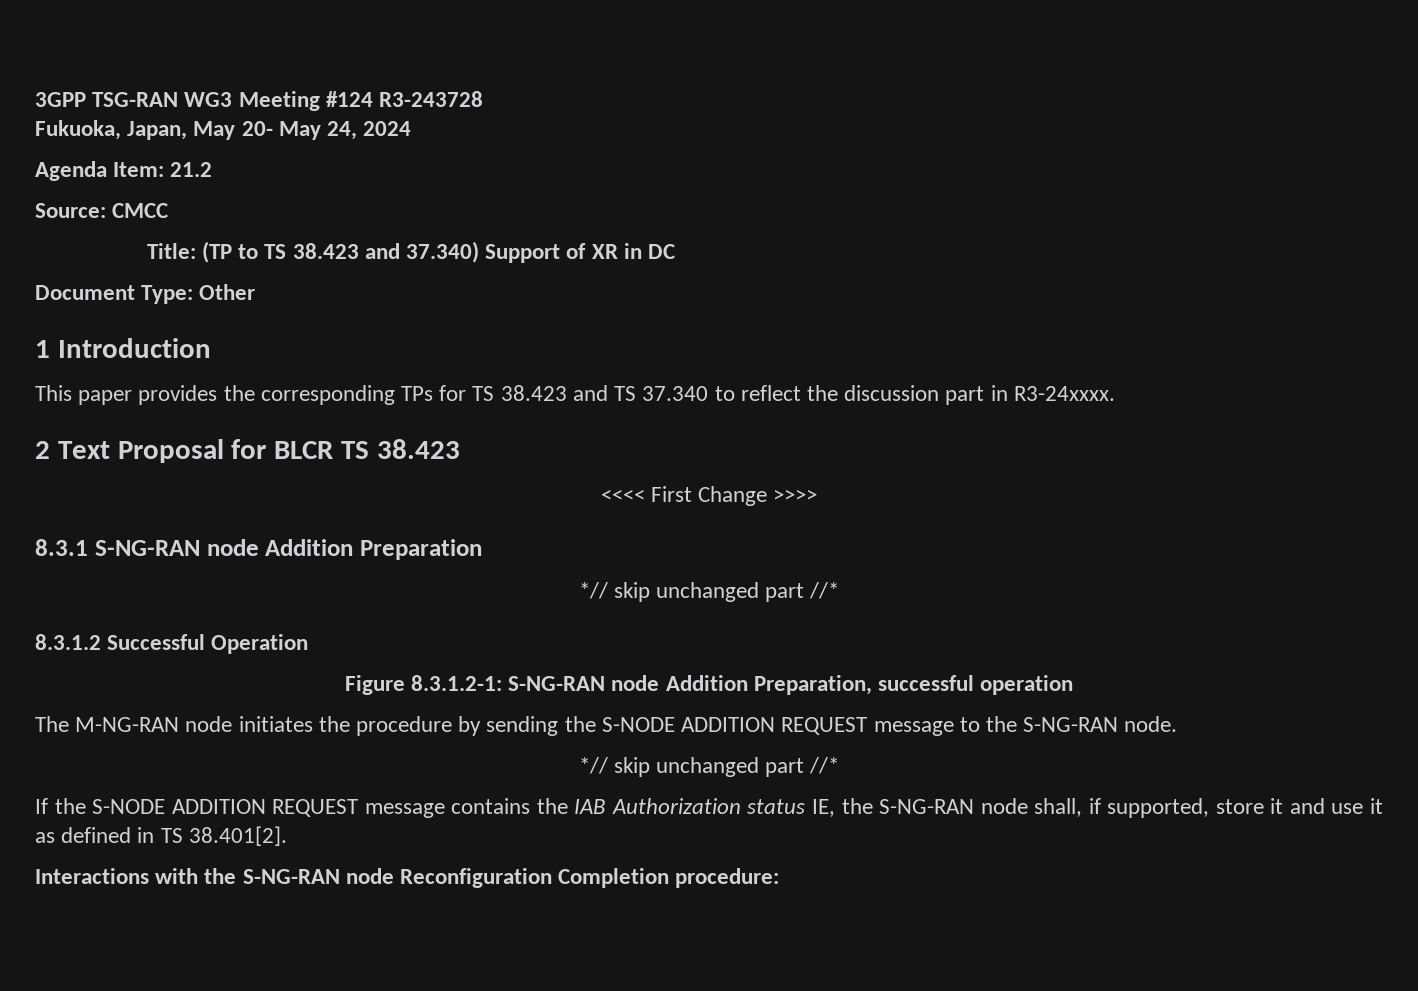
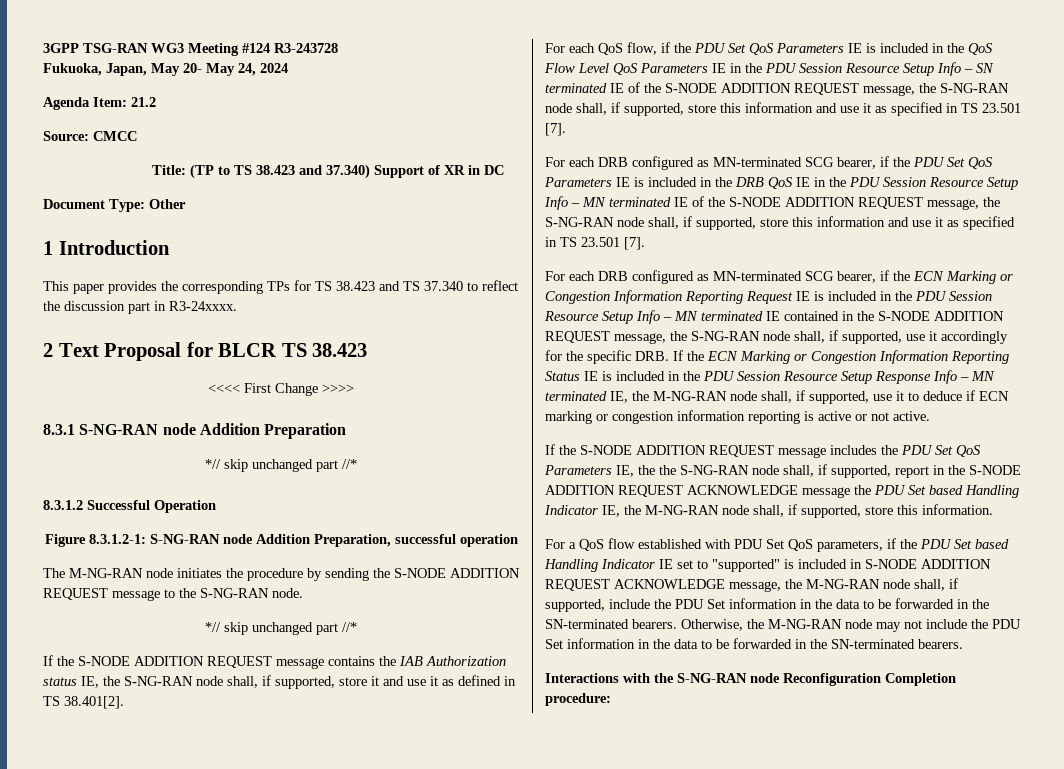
(287, 836) none -> [545,42,993,55] [544,62,994,76] [545,82,1009,96] [545,102,1021,116] [545,123,566,136] [545,156,993,170] [544,177,1018,190] [544,196,1000,210] [545,216,1015,230] [545,237,645,250] [545,270,1013,284] [545,290,992,304] [544,310,1004,324] [545,330,1008,344] [545,350,1009,364] [545,370,995,384] [545,390,1009,404] [545,410,930,424] [545,444,981,458] [544,464,1021,478] [545,485,1019,498] [544,504,993,518] [545,538,1009,552] [544,559,991,572] [545,578,958,592] [545,598,989,612] [545,619,1021,632] [545,638,963,649] // For each QoS flow, if the PDU Set QoS Parameters IE is included in the QoS Flow Level QoS Parameters IE in the PDU Session Resource Setup Info – SN terminated IE of the S-NODE ADDITION REQUEST message, the S-NG-RAN node shall, if supported, store this information and use it as specified in TS 23.501 [7]. // For each DRB configured as MN-terminated SCG bearer, if the PDU Set QoS Parameters IE is included in the DRB QoS IE in the PDU Session Resource Setup Info – MN terminated IE of the S-NODE ADDITION REQUEST message, the S-NG-RAN node shall, if supported, store this information and use it as specified in TS 23.501 [7]. // For each DRB configured as MN-terminated SCG bearer, if the ECN Marking or Congestion Information Reporting Request IE is included in the PDU Session Resource Setup Info – MN terminated IE contained in the S-NODE ADDITION REQUEST message, the S-NG-RAN node shall, if supported, use it accordingly for the specific DRB. If the ECN Marking or Congestion Information Reporting Status IE is included in the PDU Session Resource Setup Response Info – MN terminated IE, the M-NG-RAN node shall, if supported, use it to deduce if ECN marking or congestion information reporting is active or not active. // If the S-NODE ADDITION REQUEST message includes the PDU Set QoS Parameters IE, the the S-NG-RAN node shall, if supported, report in the S-NODE ADDITION REQUEST ACKNOWLEDGE message the PDU Set based Handling Indicator IE, the M-NG-RAN node shall, if supported, store this information. // For a QoS flow established with PDU Set QoS parameters, if the PDU Set based Handling Indicator IE set to "supported" is included in S-NODE ADDITION REQUEST ACKNOWLEDGE message, the M-NG-RAN node shall, if supported, include the PDU Set information in the data to be forwarded in the SN-terminated bearers. Otherwise, the M-NG-RAN node may not include the PDU Set information in the data to be forwarded in the SN-terminated bearers.

